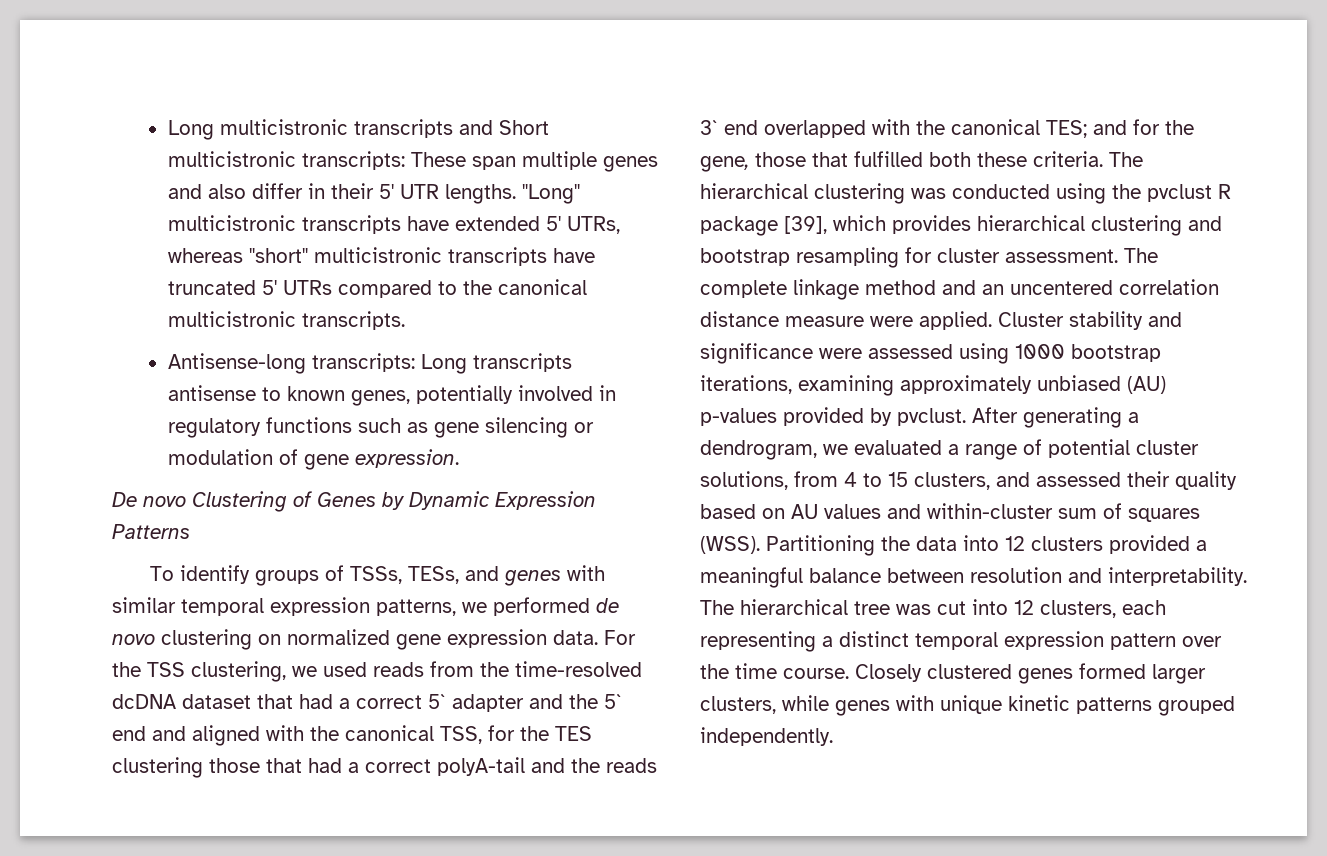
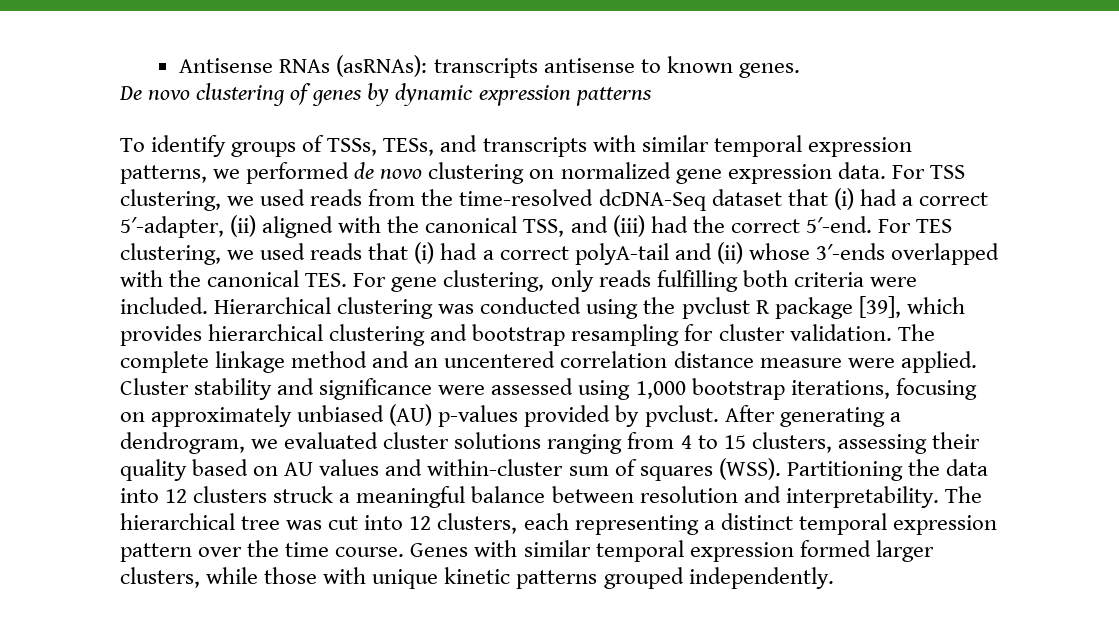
[167,119,549,140] [167,151,658,172] [167,183,580,204] [167,215,620,234] [167,247,595,266] [167,279,587,298] [167,311,405,330] [167,353,572,374] [167,385,616,406] [167,417,594,438] [167,449,459,470] [112,491,596,512] [112,524,190,539] Long multicistronic transcripts and Short multicistronic transcripts: These span multiple genes and also differ in their 5' UTR lengths. "Long" multicistronic transcripts have extended 5' UTRs, whereas "short" multicistronic transcripts have truncated 5' UTRs compared to the canonical multicistronic transcripts. // Antisense-long transcripts: Long transcripts antisense to known genes, potentially involved in regulatory functions such as gene silencing or modulation of gene expression. // De novo Clustering of Genes by Dynamic Expression Patterns -> [179,55,800,78] [119,83,652,106] Antisense RNAs (asRNAs): transcripts antisense to known genes. // De novo clustering of genes by dynamic expression patterns
[504,570,562,586] genes -> [482,137,587,157] transcripts
[112,662,141,677] the -> (925, 172) none
[112,694,176,709] dcDNA -> [598,189,706,211] dcDNA-Seq
[299,694,622,712] [112,726,186,741] had a correct 5` adapter and the 5` end and -> [833,188,988,210] [120,215,257,238] (i) had a correct 5′-adapter, (ii)
[488,725,592,741] [112,757,302,778] for the TES clustering those that -> [570,215,953,237] [120,242,435,265] and (iii) had the correct 5′-end. For TES clustering, we used reads that (i)
[571,758,657,773] [700,119,1194,138] [700,151,1143,172] [700,183,808,199] the reads 3` end overlapped with the canonical TES; and for the gene, those that fulfilled both these criteria. The hierarchical -> [716,242,1000,265] [120,270,917,292] [120,297,332,314] (ii) whose 3′-ends overlapped with the canonical TES. For gene clustering, only reads fulfilling both criteria were included. Hierarchical
[1005,249,1118,263] assessment. -> [789,324,892,341] validation.
[1015,344,1065,359] 1000 -> [635,381,686,399] 1,000
[798,375,894,396] examining -> [895,378,977,400] [120,412,145,422] focusing on
[948,439,1199,460] [700,471,788,490] a range of potential cluster solutions, -> [383,432,623,454] cluster solutions ranging
[996,472,1121,487] and assessed -> [837,434,927,454] assessing
[1109,535,1190,554] provided -> [273,486,334,503] struck
[855,664,1073,684] Closely clustered genes -> [410,540,794,562] Genes with similar temporal expression
[835,700,890,716] genes -> [264,567,318,584] those

